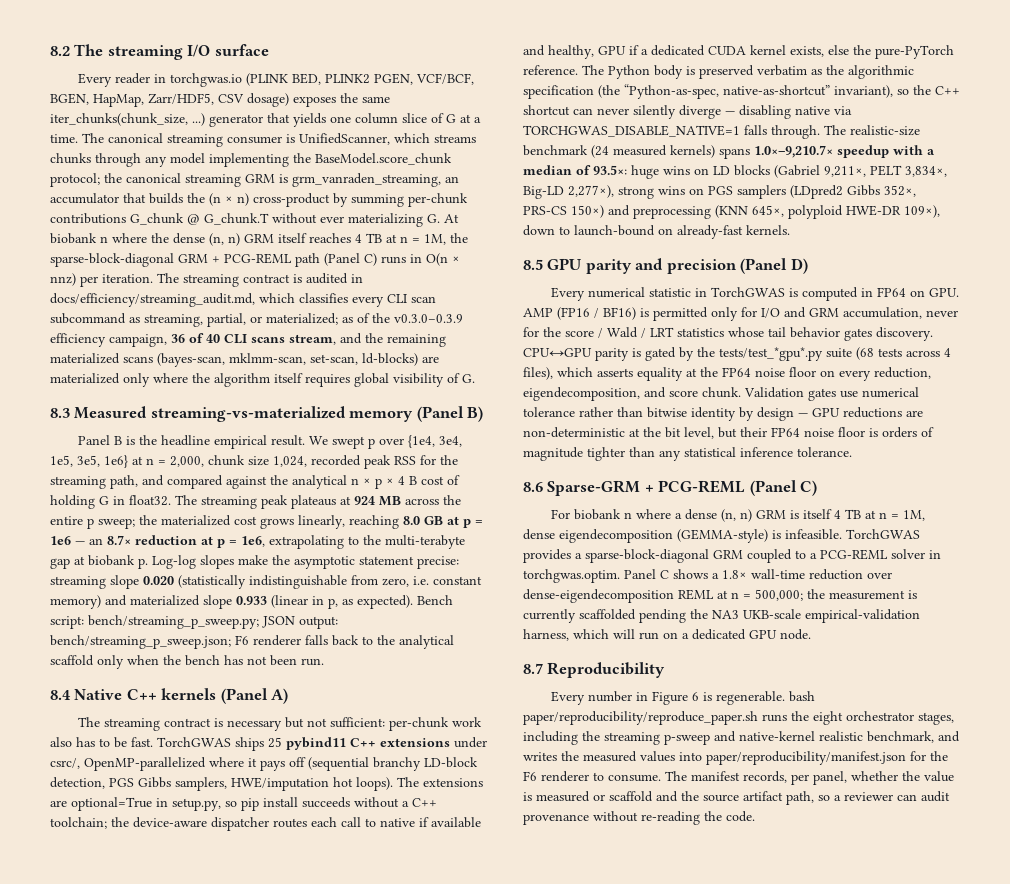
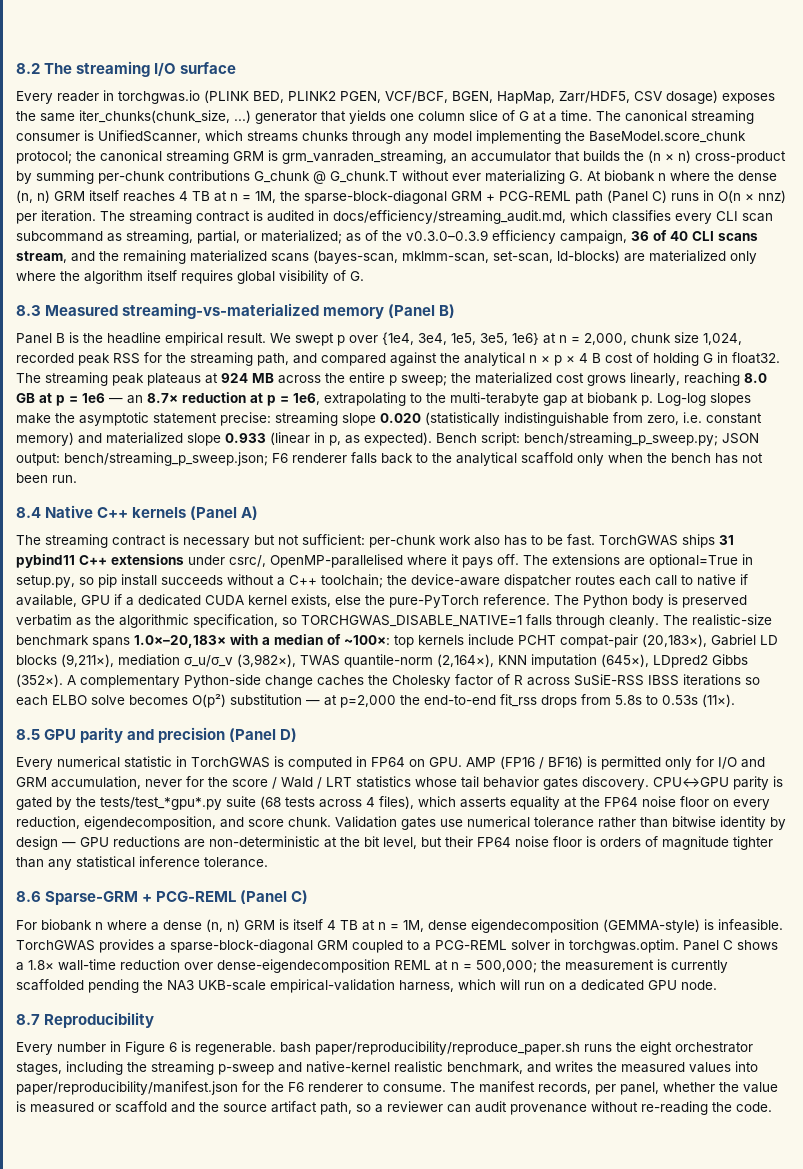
[268,737,282,748] 25 -> [719,535,734,545] 31
[84,757,206,771] OpenMP-parallelized -> [270,554,403,568] OpenMP-parallelised
[289,757,478,771] [50,777,393,791] off (sequential branchy LD-block detection, PGS Gibbs samplers, HWE/imputation hot loops). -> [497,554,519,565] off.
[431,817,481,828] [523,45,594,59] available and healthy, -> [16,594,77,607] available,
[523,84,960,99] [523,105,852,119] [523,125,920,139] [523,145,935,159] [523,165,947,179] [523,185,916,199] [523,205,940,219] [523,225,790,239] specification (the “Python-as-spec, native-as-shortcut” invariant), so the C++ shortcut can never silently diverge — disabling native via TORCHGWAS_DISABLE_NATIVE=1 falls through. The realistic-size benchmark (24 measured kernels) spans 1.0×–9,210.7× speedup with a median of 93.5×: huge wins on LD blocks (Gabriel 9,211×, PELT 3,834×, Big-LD 2,277×), strong wins on PGS samplers (LDpred2 Gibbs 352×, PRS-CS 150×) and preprocessing (KNN 645×, polyploid HWE-DR 109×), down to launch-bound on already-fast kernels. -> [193,614,772,628] [16,634,778,648] [16,654,748,668] [16,674,760,688] [16,694,735,708] specification, so TORCHGWAS_DISABLE_NATIVE=1 falls through cleanly. The realistic-size benchmark spans 1.0×–20,183× with a median of ~100×: top kernels include PCHT compat-pair (20,183×), Gabriel LD blocks (9,211×), mediation σ_u/σ_v (3,982×), TWAS quantile-norm (2,164×), KNN imputation (645×), LDpred2 Gibbs (352×). A complementary Python-side change caches the Cholesky factor of R across SuSiE-RSS IBSS iterations so each ELBO solve becomes O(p²) substitution — at p=2,000 the end-to-end fit_rss drops from 5.8s to 0.53s (11×).

